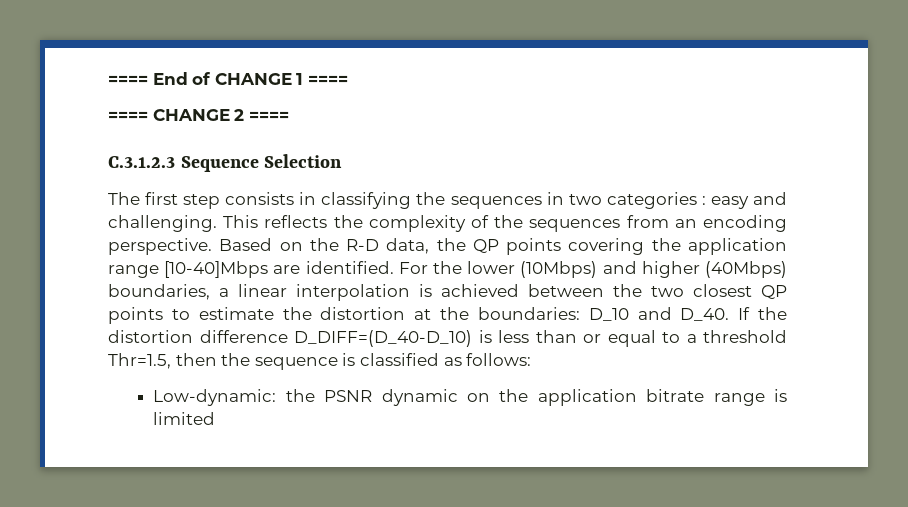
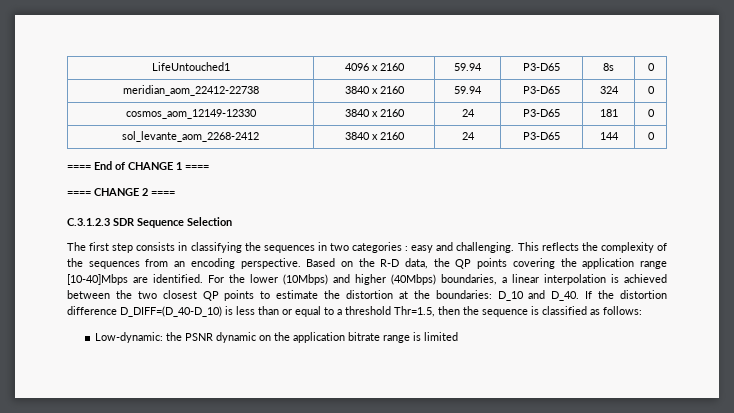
(108, 80) none -> [151,62,230,71] [344,63,405,71] [453,63,482,71] [523,63,560,71] [603,63,614,71] [647,63,655,71] [122,85,259,96] [344,86,405,94] [453,86,482,94] [523,86,560,94] [599,86,619,94] [647,86,655,94] [125,109,257,119] [344,109,405,117] [461,109,475,117] [523,109,560,117] [599,109,618,117] [647,109,655,117] [122,131,259,142] [344,132,405,140] [461,132,475,140] [523,132,560,140] [599,132,619,140] [647,132,655,140] LifeUntouched1 | 4096 x 2160 | 59.94 | P3-D65 | 8s | 0 // meridian_aom_22412-22738 | 3840 x 2160 | 59.94 | P3-D65 | 324 | 0 // cosmos_aom_12149-12330 | 3840 x 2160 | 24 | P3-D65 | 181 | 0 // sol_levante_aom_2268-2412 | 3840 x 2160 | 24 | P3-D65 | 144 | 0 //
(175, 162) none -> [113,218,135,226] SDR

